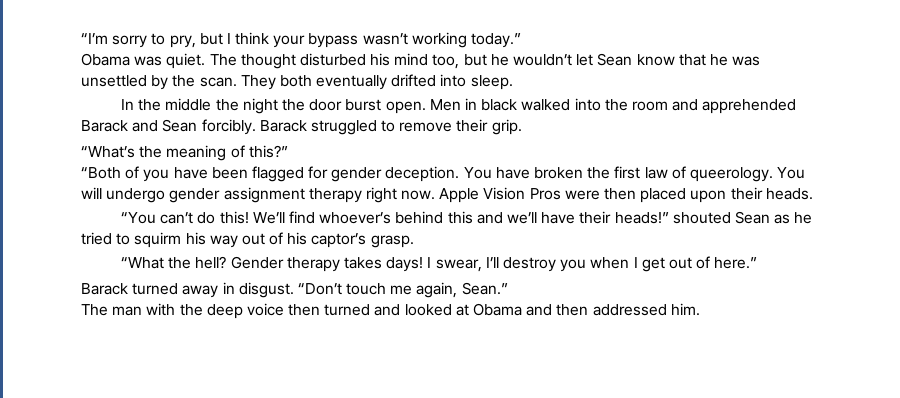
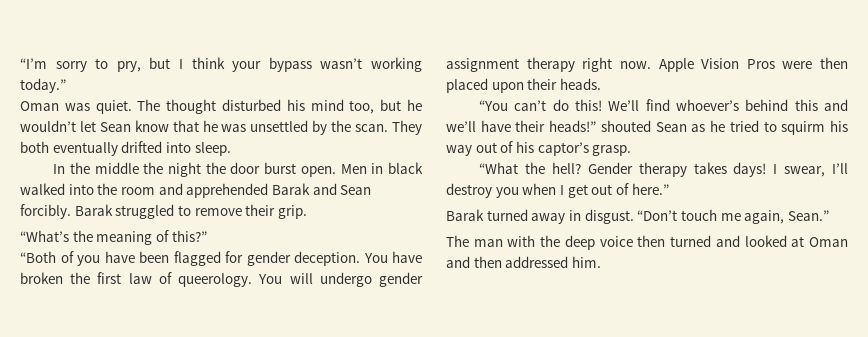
[81,53,130,66] Obama -> [20,101,59,111] Oman
[81,120,128,132] Barack -> [271,183,310,195] Barak
[259,120,307,132] Barack -> [74,204,113,216] Barak
[81,283,128,295] Barack -> [446,209,484,221] Barak
[473,303,523,316] Obama -> [809,237,848,247] Oman

